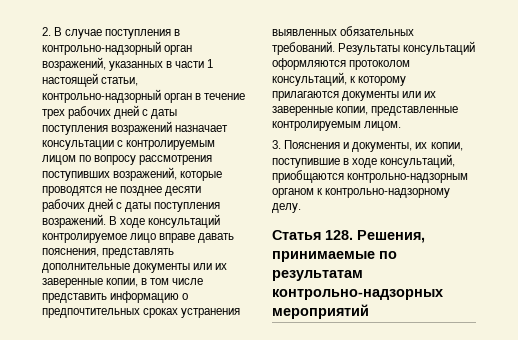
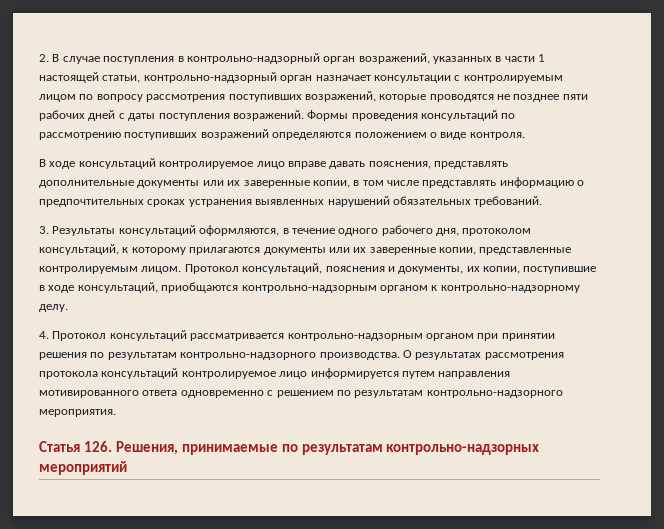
[195,93,246,100] [42,105,178,119] [42,121,173,135] в течение трех рабочих дней с даты поступления возражений -> (313, 79) none
[165,186,202,196] десяти -> [562,94,588,100] пяти
(106, 221) none -> [307,110,516,121] [39,129,525,140] Формы проведения консультаций по рассмотрению поступивших возражений определяются положением о виде контроля. //
[42,293,107,303] представить -> [422,180,497,188] представлять
(337, 32) none -> [327,196,390,207] нарушений
(335, 48) none -> [39,226,49,234] // 3.
[272,58,346,70] оформляются -> [199,225,459,236] оформляются, в течение одного рабочего дня,
[272,140,341,149] // 3. Пояснения -> [184,263,385,274] Протокол консультаций, пояснения
(301, 208) none -> [39,330,555,341] [39,350,564,360] [39,368,511,379] [39,390,563,398] [39,409,116,417] // 4. Протокол консультаций рассматривается контрольно-надзорным органом при принятии решения по результатам контрольно-надзорного производства. О результатах рассмотрения протокола консультаций контролируемое лицо информируется путем направления мотивированного ответа одновременно с решением по результатам контрольно-надзорного мероприятия.
[325,230,353,240] 128. -> [83,441,112,452] 126.

